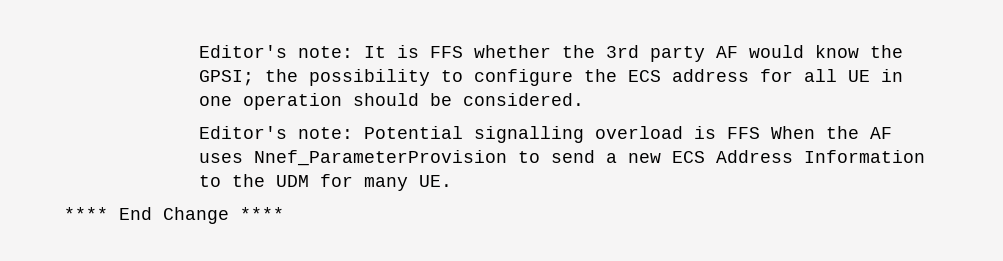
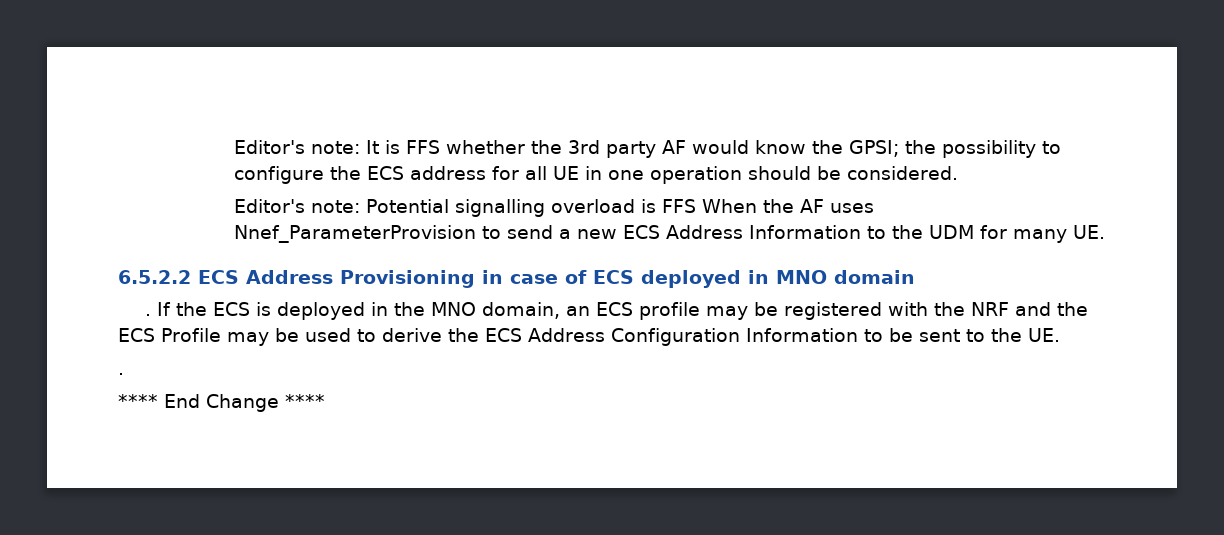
(453, 181) none -> [118,270,915,288] [145,302,1089,320] [118,328,1060,346] [118,373,124,375] // 6.5.2.2 ECS Address Provisioning in case of ECS deployed in MNO domain // . If the ECS is deployed in the MNO domain, an ECS profile may be registered with the NRF and the ECS Profile may be used to derive the ECS Address Configuration Information to be sent to the UE. // .

